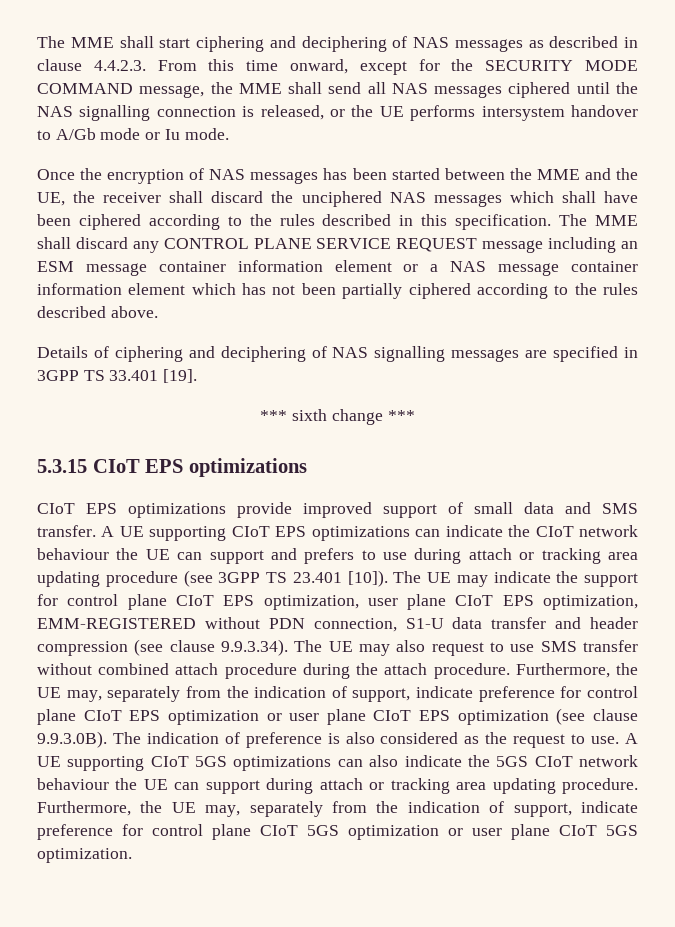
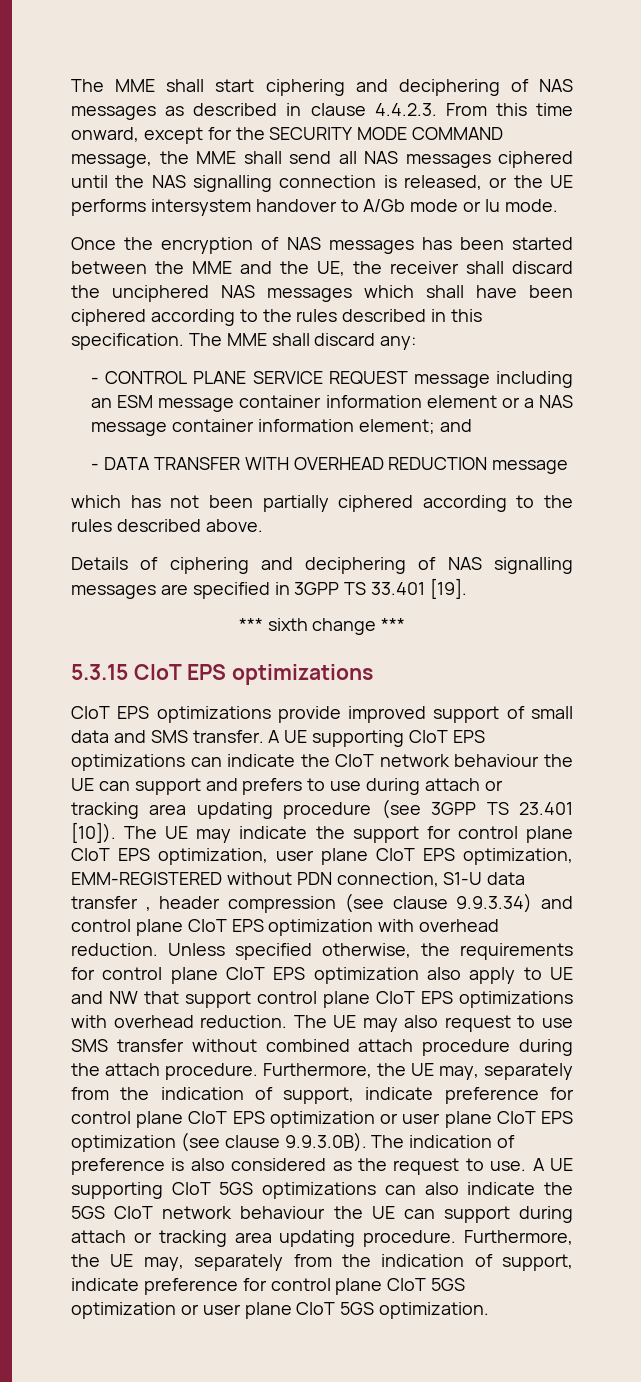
[132,241,159,253] any -> [380,336,417,350] [91,377,100,384] any: // -
[128,283,186,295] element -> [358,419,472,434] [91,457,569,474] element; and // - DATA TRANSFER WITH OVERHEAD REDUCTION message //
[555,617,582,629] and -> [145,907,151,911] ,
[221,639,288,656] 9.9.3.34). -> [456,893,573,913] [71,919,500,936] [71,943,573,960] [71,967,573,984] [71,991,573,1008] [71,1015,288,1028] 9.9.3.34) and control plane CIoT EPS optimization with overhead reduction. Unless specified otherwise, the requirements for control plane CIoT EPS optimization also apply to UE and NW that support control plane CIoT EPS optimizations with overhead reduction.

